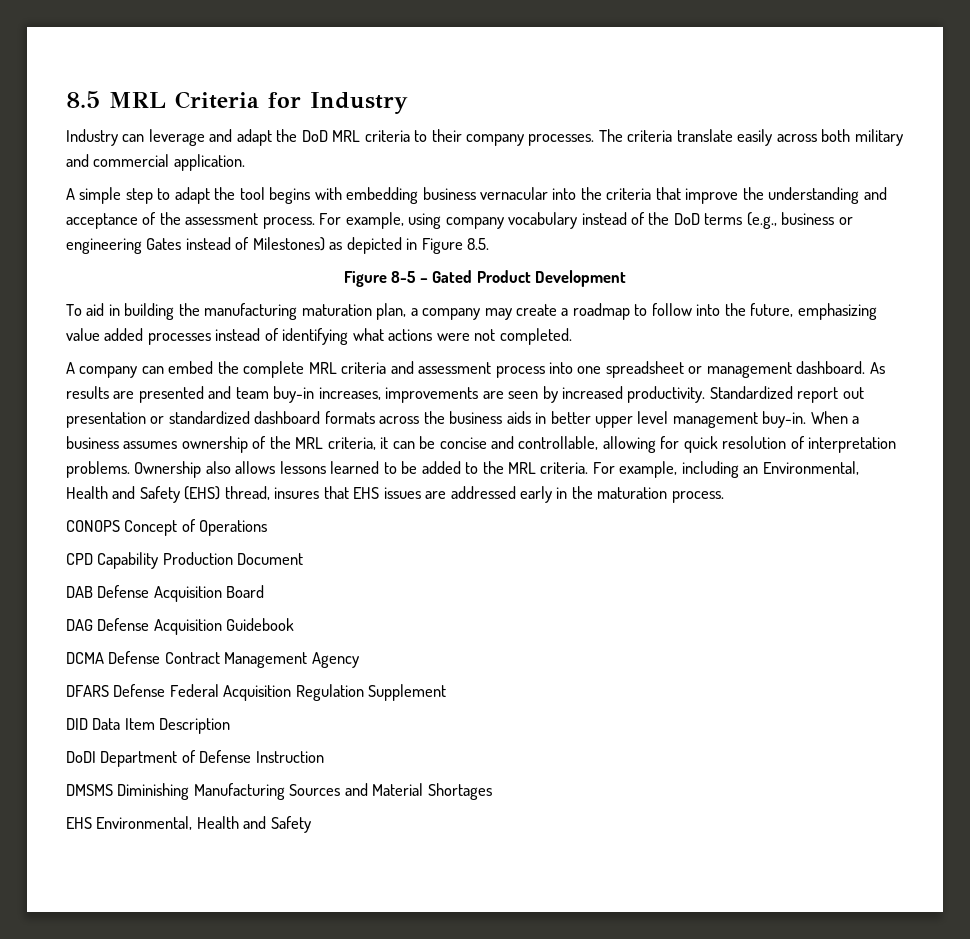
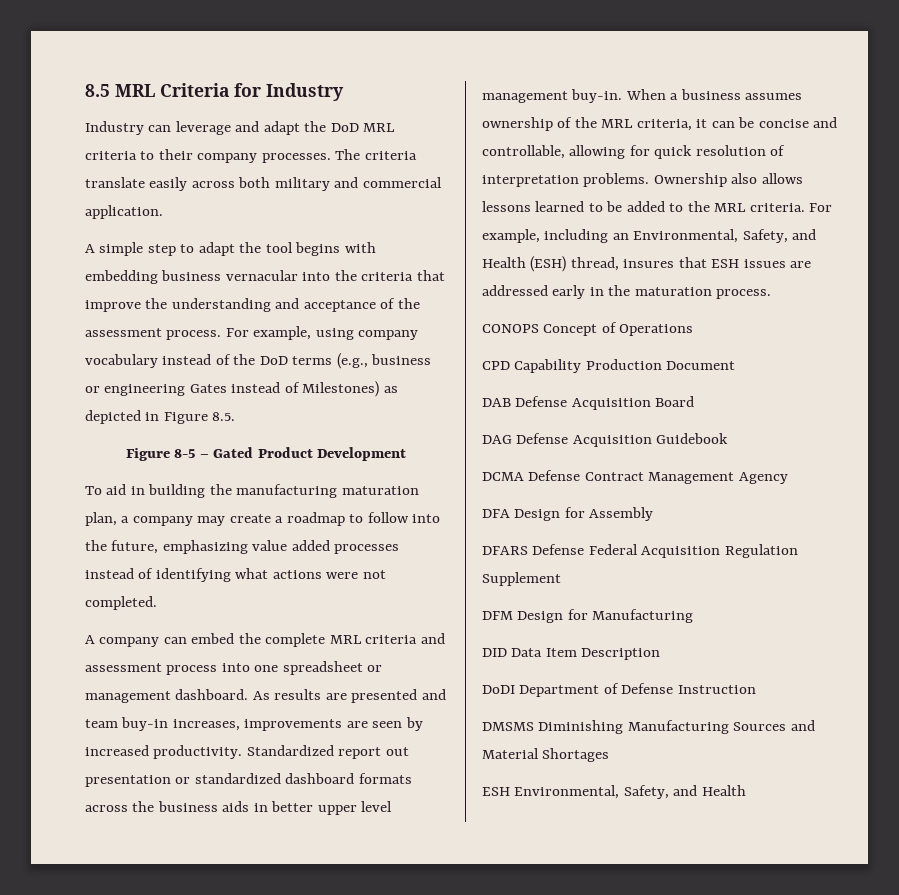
[66,486,221,503] Health and Safety (EHS) -> [742,229,817,243] [482,256,567,272] Safety, and Health (ESH)
[353,487,380,499] EHS -> [711,259,740,268] ESH
(359, 660) none -> [482,507,654,521] // DFA Design for Assembly
(447, 692) none -> [482,609,694,623] // DFM Design for Manufacturing
[66,816,311,833] EHS Environmental, Health and Safety -> [482,785,746,799] ESH Environmental, Safety, and Health

